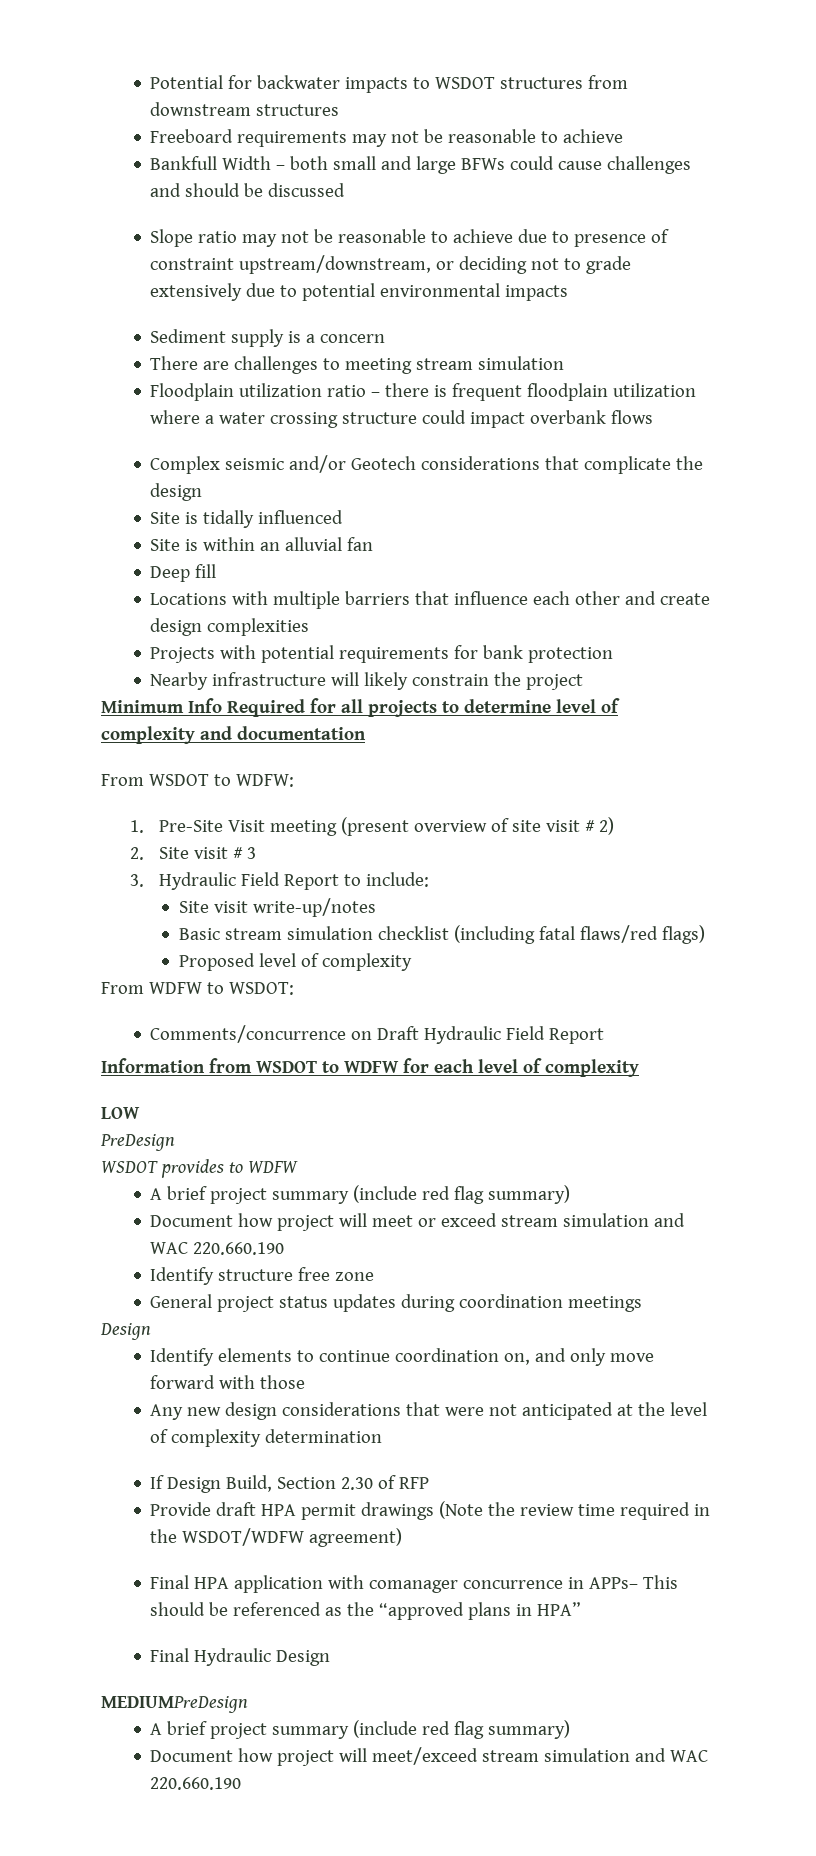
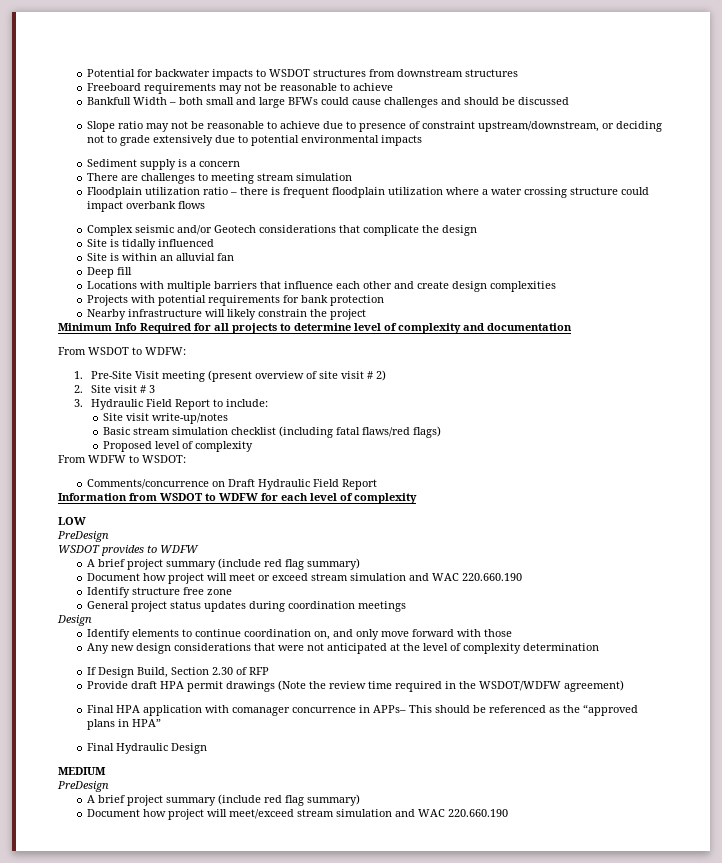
[101,1696,248,1713] MEDIUMPreDesign -> [58,767,106,775] [57,781,109,792] MEDIUM // PreDesign

